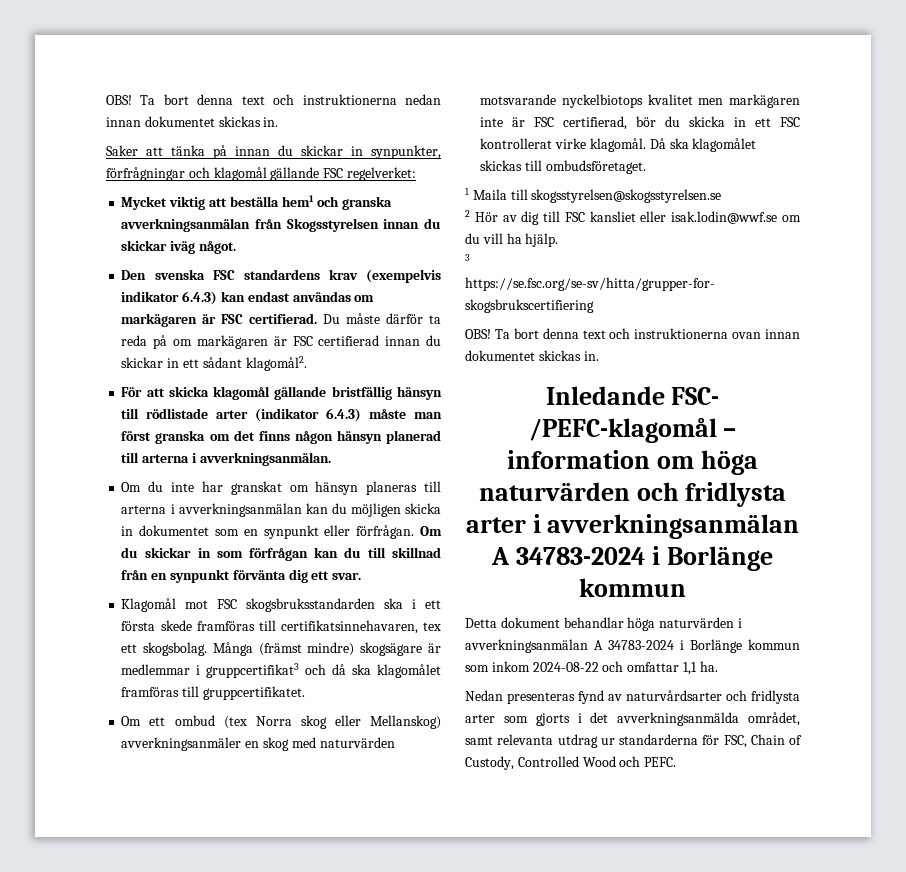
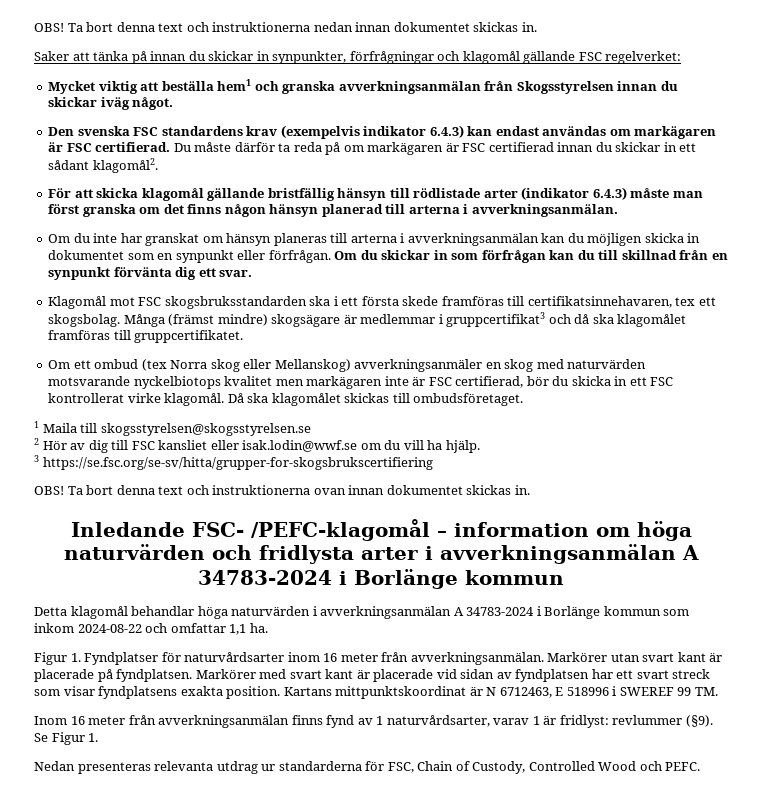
[500,617,560,628] dokument -> [70,606,128,619] klagomål
[465,690,800,704] [465,712,800,726] [465,736,493,745] Nedan presenteras fynd av naturvårdsarter och fridlysta arter som gjorts i det avverkningsanmälda området, samt -> [34,652,723,665] [34,669,711,682] [34,686,718,699] [34,715,713,728] [34,732,99,745] [34,761,151,774] Figur 1. Fyndplatser för naturvårdsarter inom 16 meter från avverkningsanmälan. Markörer utan svart kant är placerade på fyndplatsen. Markörer med svart kant är placerade vid sidan av fyndplatsen har ett svart streck som visar fyndplatsens exakta position. Kartans mittpunktskoordinat är N 6712463, E 518996 i SWEREF 99 TM. // Inom 16 meter från avverkningsanmälan finns fynd av 1 naturvårdsarter, varav 1 är fridlyst: revlummer (§9). Se Figur 1. // Nedan presenteras

